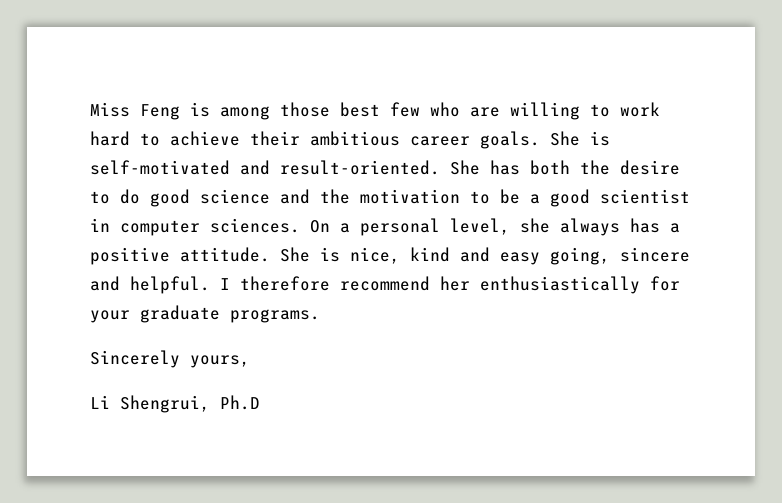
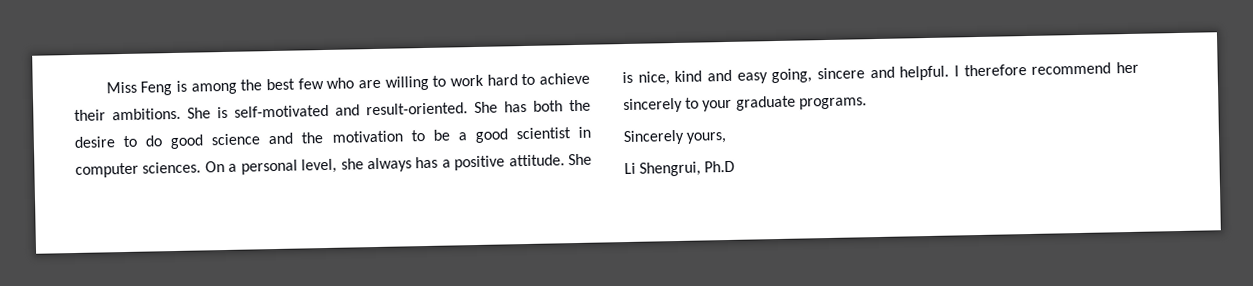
[280,102,330,117] those -> [240,79,263,91] the
[310,131,540,149] ambitious career goals. -> [112,107,181,121] ambitions.
[480,276,680,294] enthusiastically for -> [623,97,700,114] sincerely to

